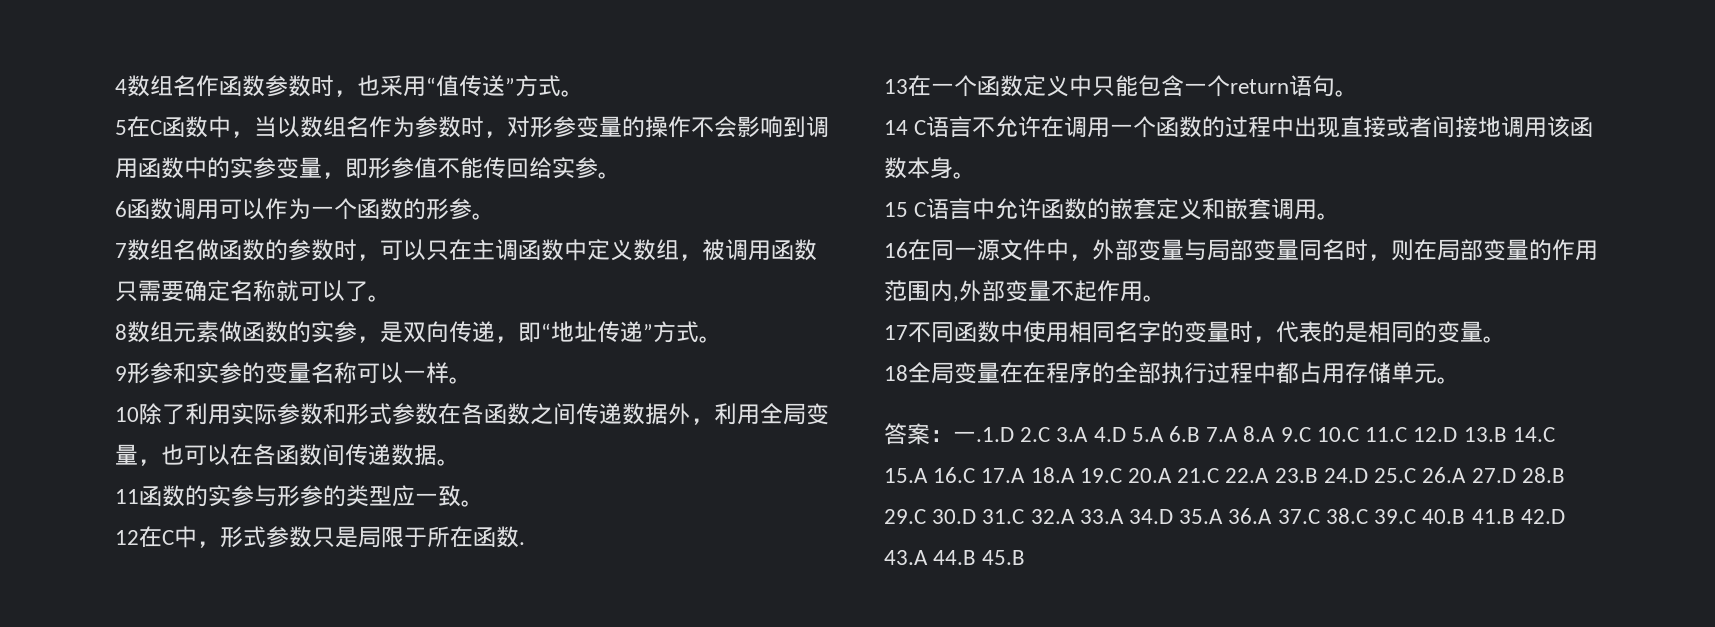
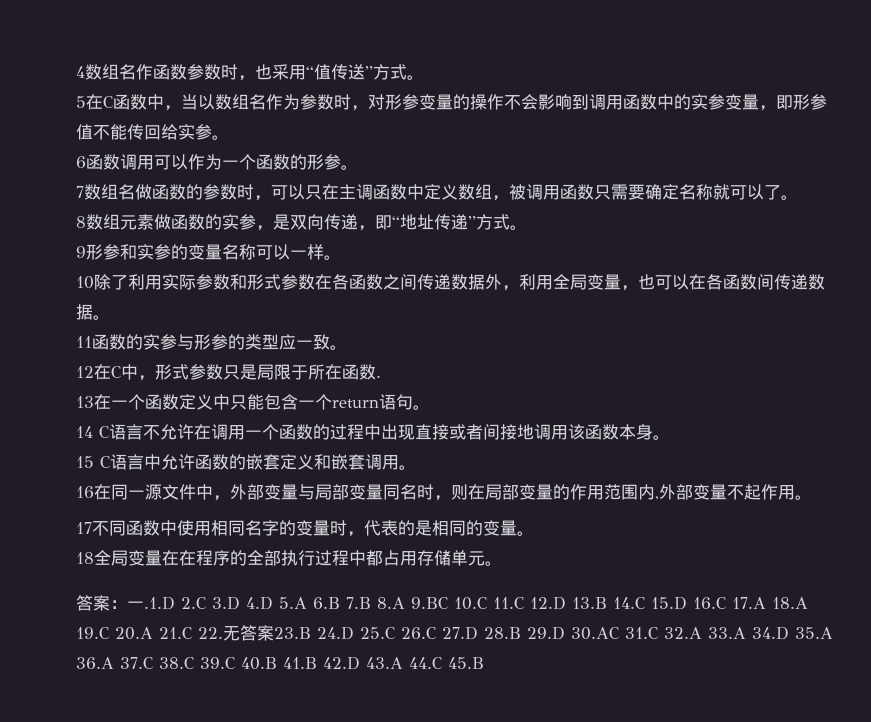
[1056,427,1089,442] 3.A -> [212,596,240,610] 3.D
[1206,426,1311,442] 7.A 8.A 9.C -> [346,597,449,609] 7.B 8.A 9.BC
[884,468,928,483] 15.A -> [651,596,687,610] 15.D
[1225,468,1270,483] 22.A -> [198,625,274,641] 22.无答案
[1422,467,1467,483] 26.A -> [401,627,437,639] 26.C
[884,509,977,524] 29.C 30.D -> [527,626,620,640] 29.D 30.AC
[933,550,977,565] 44.B -> [409,657,443,669] 44.C

